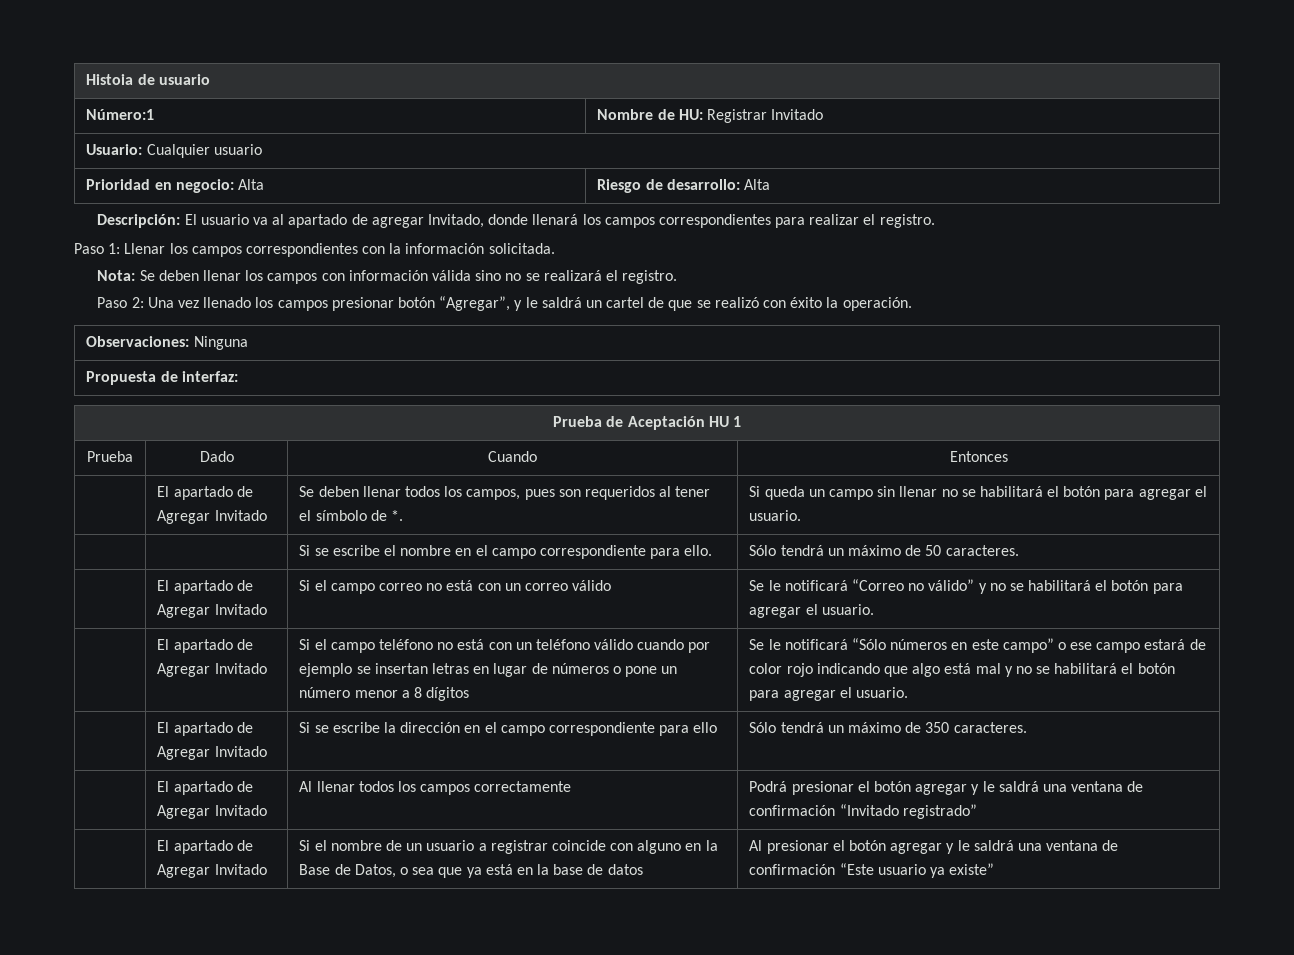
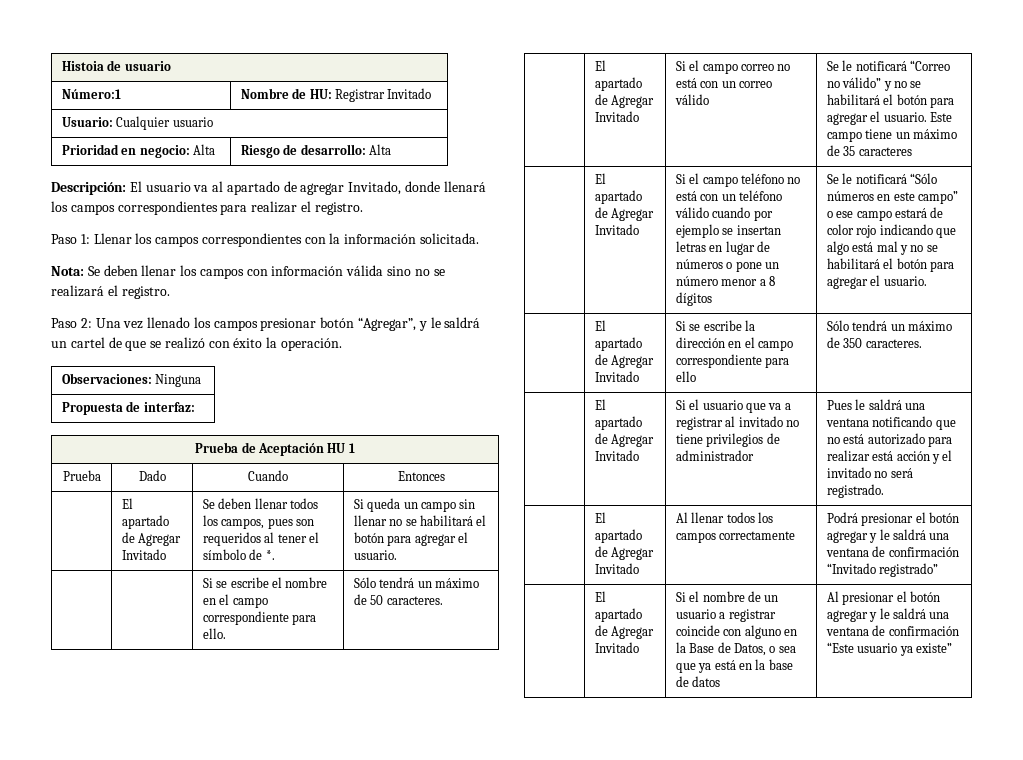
(874, 609) none -> [930,112,953,122] [826,129,958,142] [826,145,912,156] Este campo tiene un máximo de 35 caracteres
(1027, 727) none -> [594,399,606,410] [594,416,642,430] [594,433,655,447] [594,450,639,461] [675,399,791,413] [675,416,800,430] [675,433,780,447] [675,450,754,461] [826,399,926,410] [825,416,956,430] [826,433,953,447] [826,450,953,464] [826,467,913,478] [826,484,884,498] // | El apartado de Agregar Invitado | Si el usuario que va a registrar al invitado no tiene privilegios de administrador | Pues le saldrá una ventana notificando que no está autorizado para realizar está acción y el invitado no será registrado.

